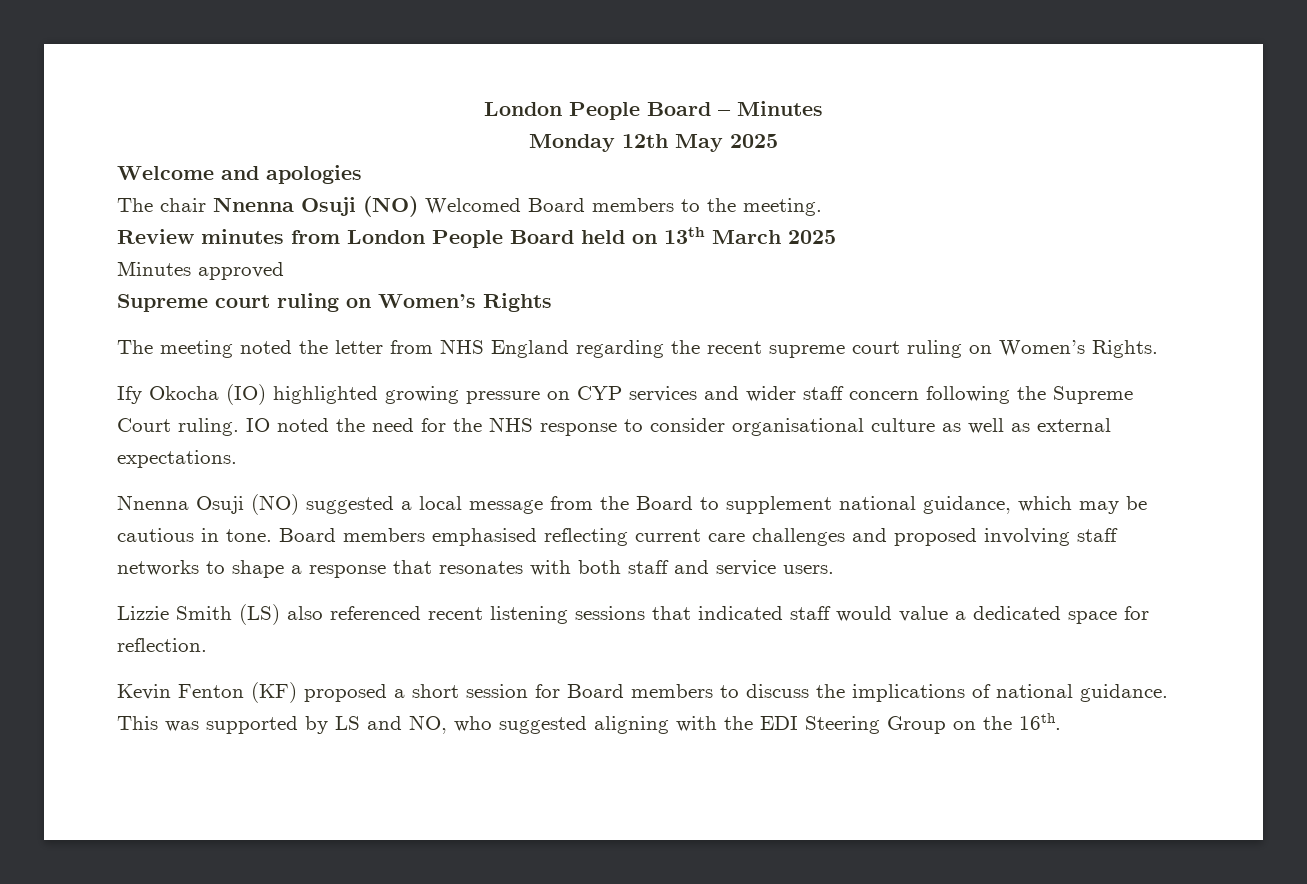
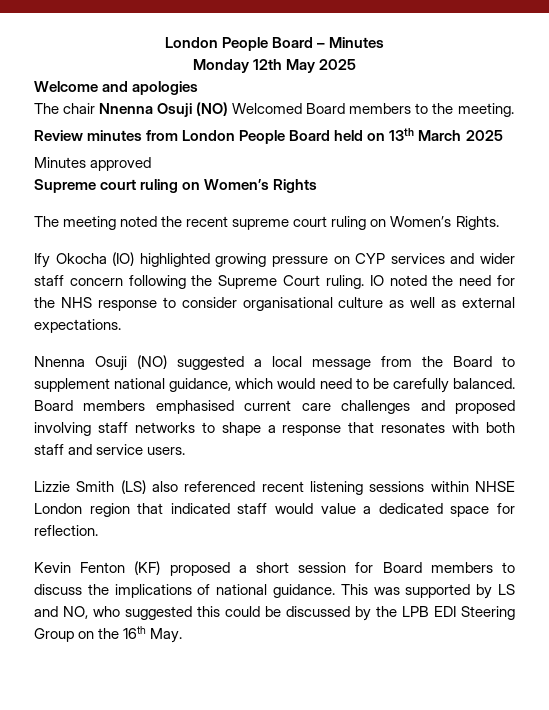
[335,339,700,358] letter from NHS England regarding the -> (183, 221) none
[1079,496,1147,514] [117,528,272,542] may be cautious in tone. -> [277,378,515,393] would need to be carefully balanced.
[544,528,628,546] reflecting -> (234, 407) none
(645, 613) none -> [430,481,515,492] [34,503,130,517] within NHSE London region
[594,716,753,734] aligning with the -> [197,606,429,621] this could be discussed by the LPB
[1019,713,1061,730] 16th. -> [123,626,183,643] 16th May.

